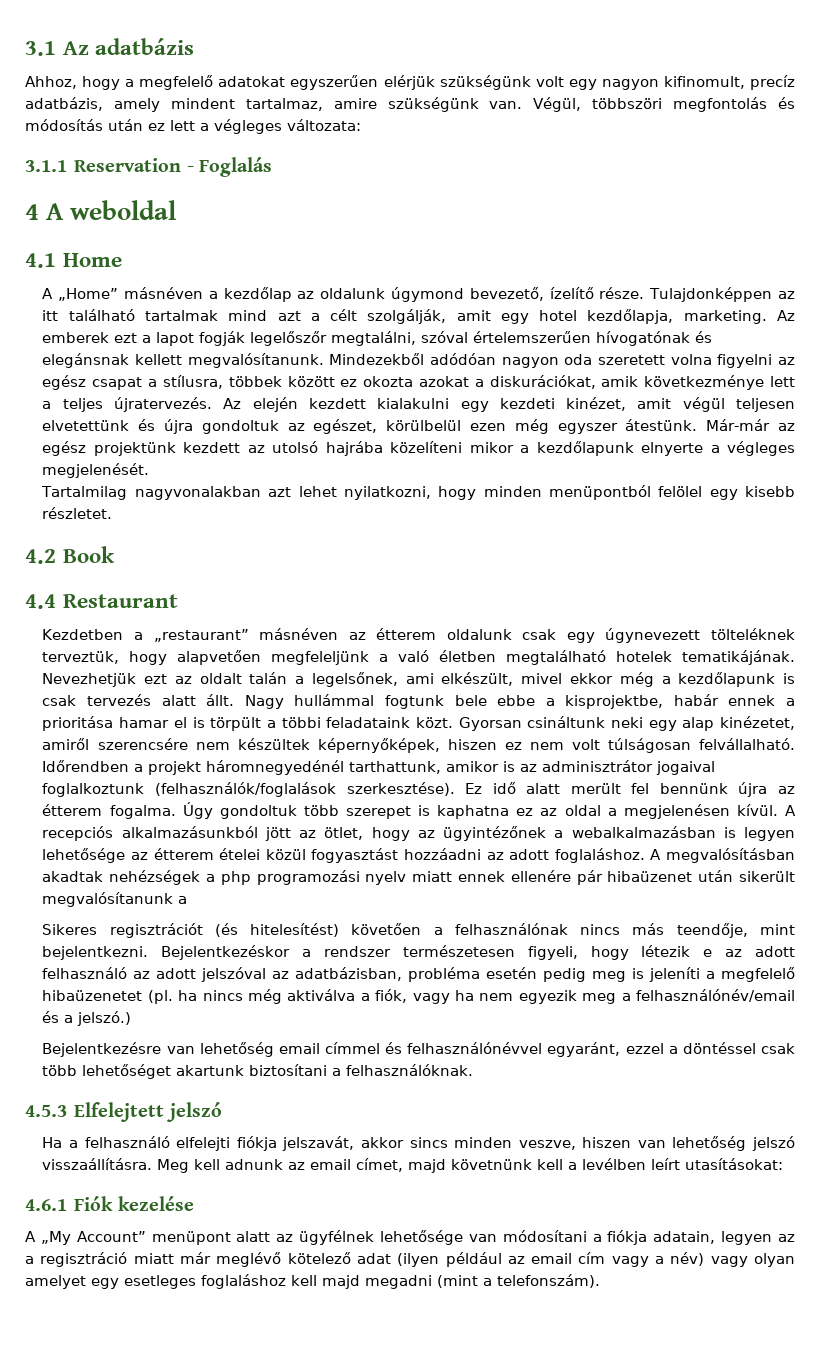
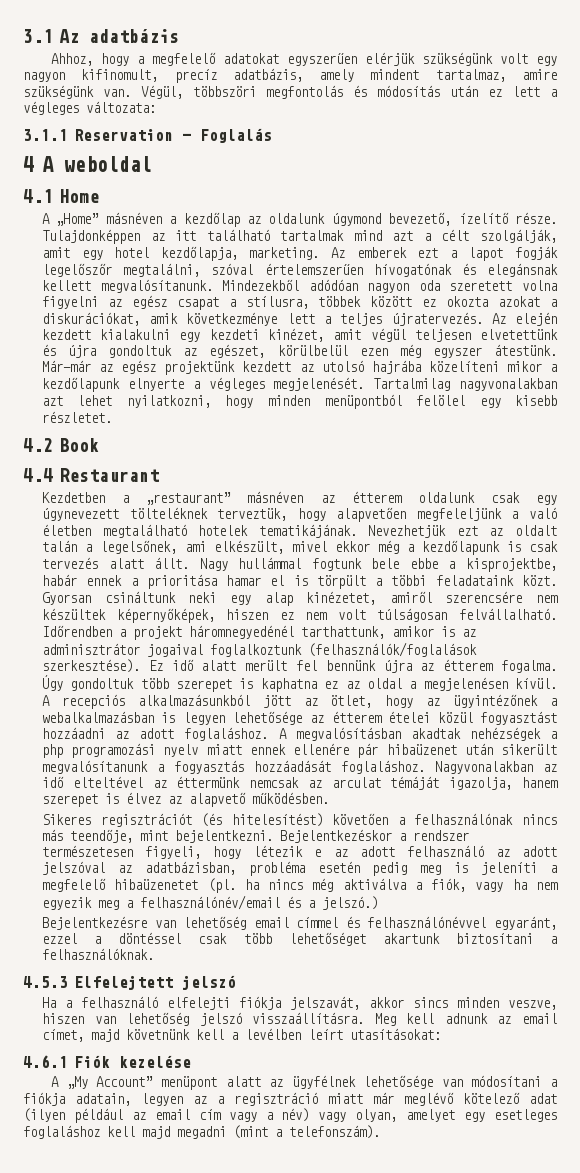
(150, 470) // -> (365, 384) none
(188, 900) none -> [173,760,557,774] [41,776,558,790] [41,792,329,807] fogyasztás hozzáadását foglaláshoz. Nagyvonalakban az idő elteltével az éttermünk nemcsak az arculat témáját igazolja, hanem szerepet is élvez az alapvető működésben.
[754,1253,795,1267] olyan -> [355,1109,398,1122] olyan,

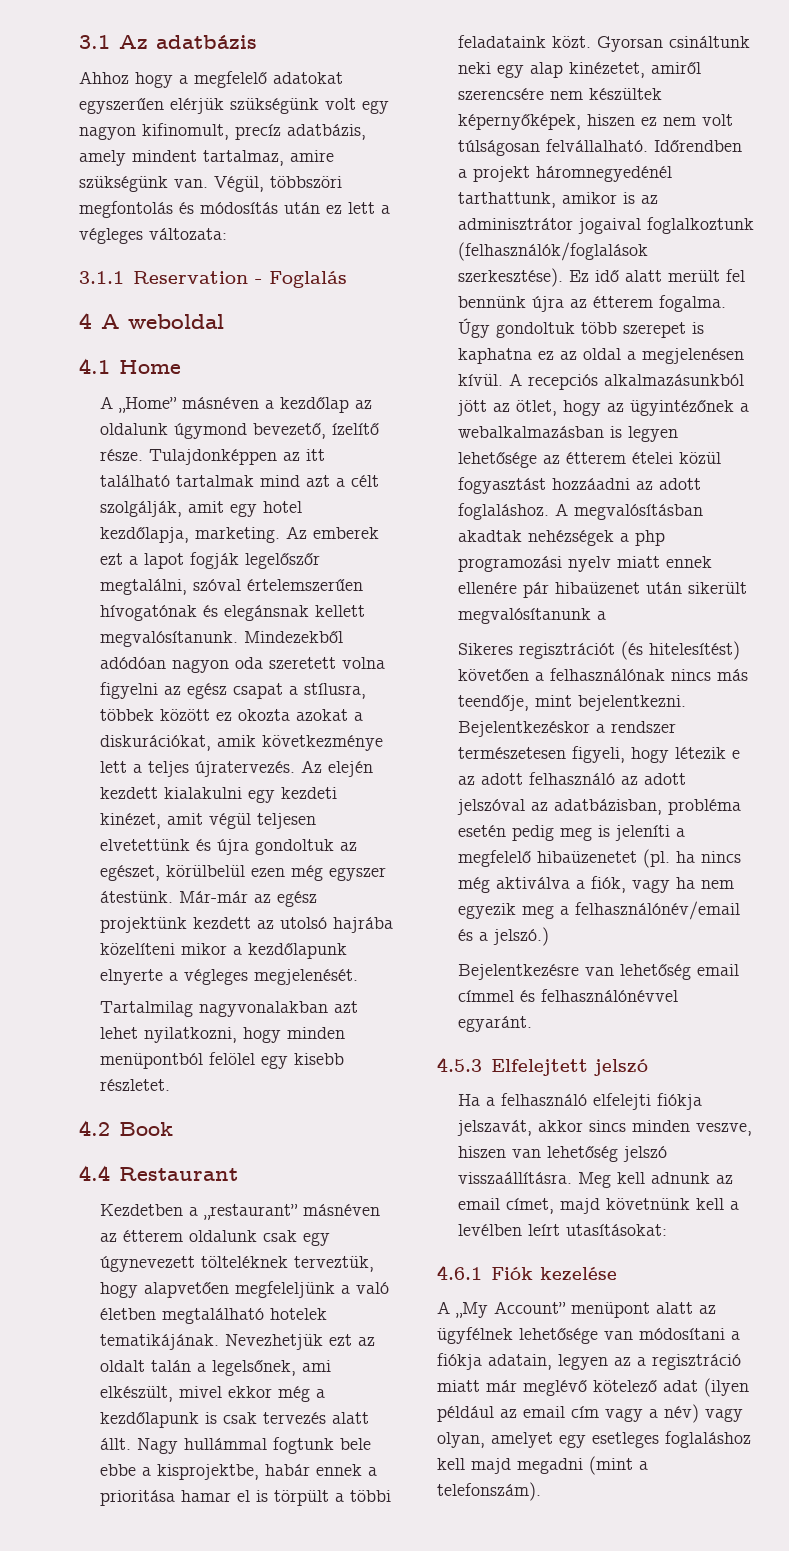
[51,53,94,66] Ahhoz, -> [79,71,129,84] Ahhoz
(365, 384) none -> (359, 977) //
[173,760,557,774] [41,776,558,790] [41,792,329,807] fogyasztás hozzáadását foglaláshoz. Nagyvonalakban az idő elteltével az éttermünk nemcsak az arculat témáját igazolja, hanem szerepet is élvez az alapvető működésben. -> (607, 615) none
[494,916,557,930] [41,932,557,946] [41,948,154,960] egyaránt, ezzel a döntéssel csak több lehetőséget akartunk biztosítani a felhasználóknak. -> [458,1016,533,1032] egyaránt.

